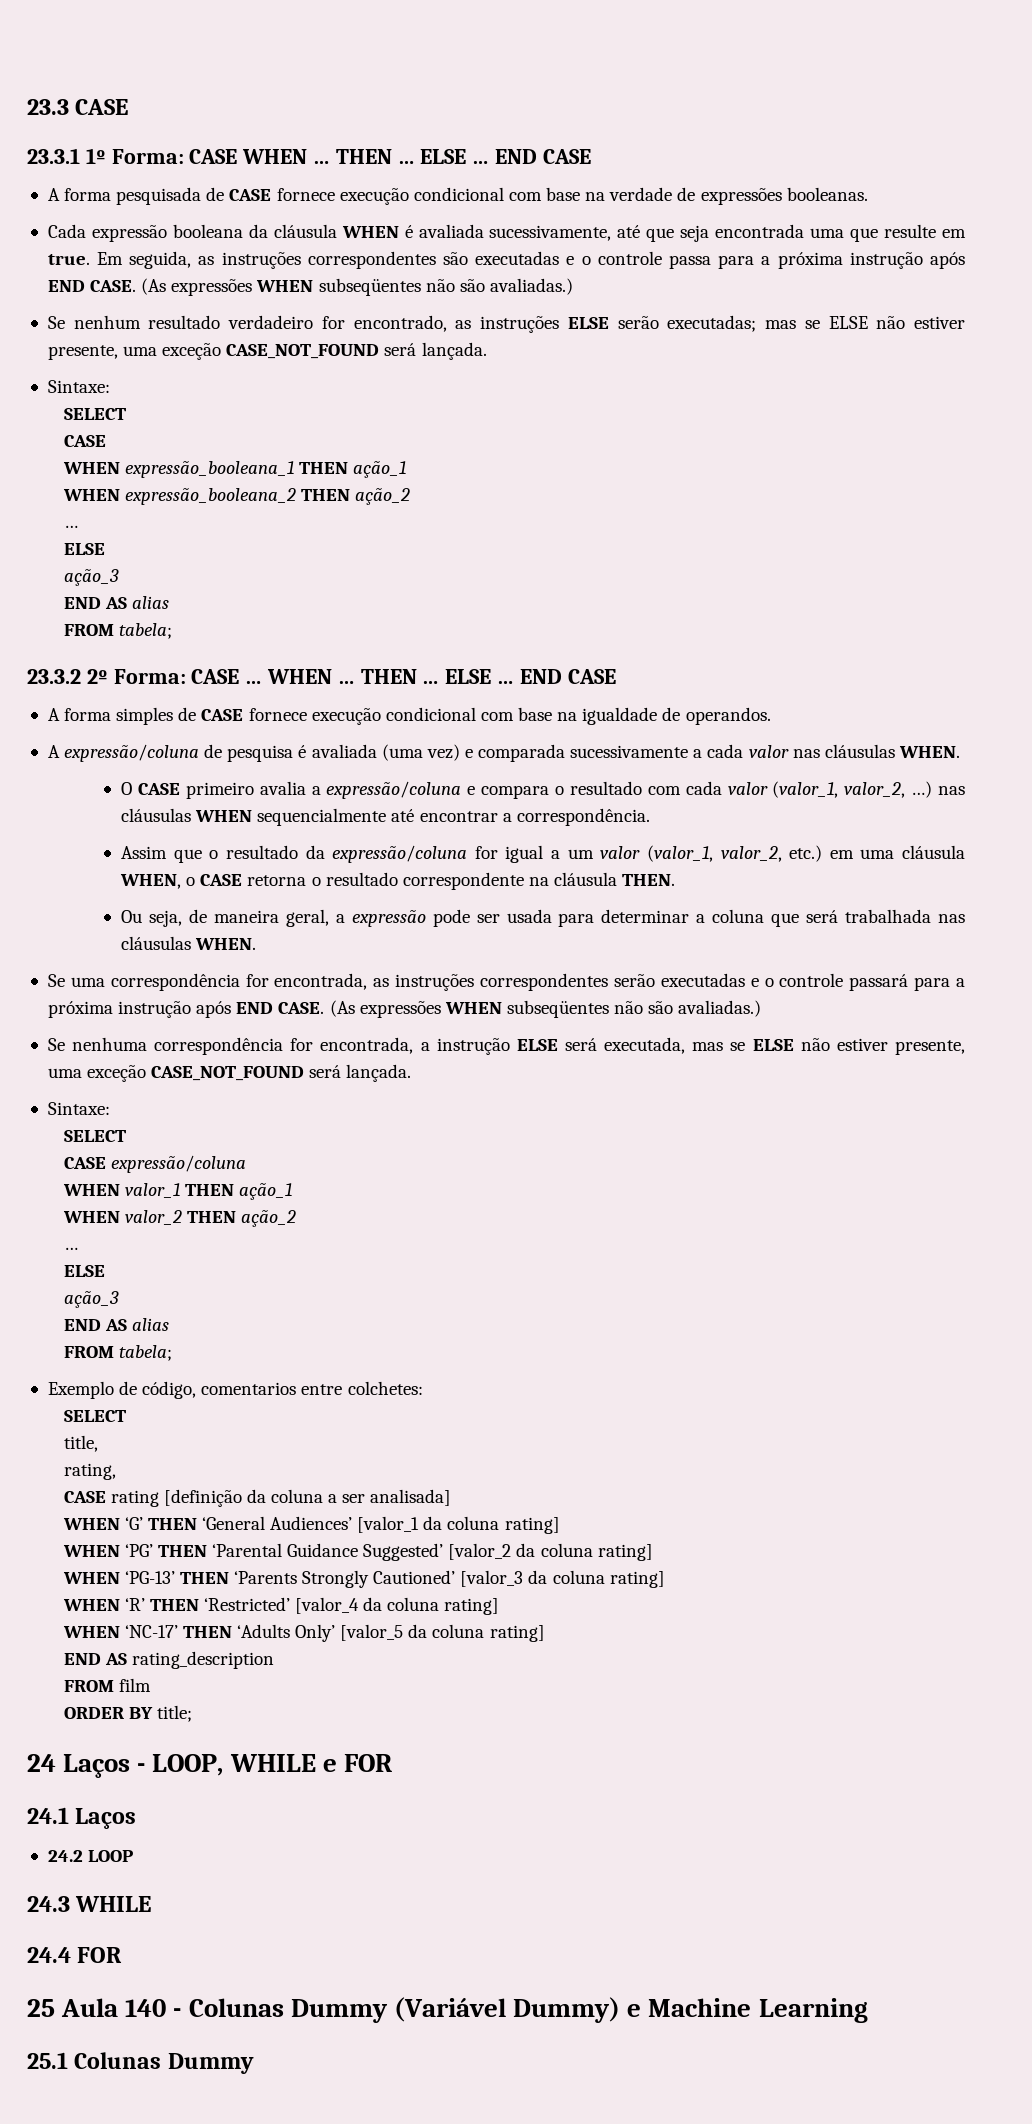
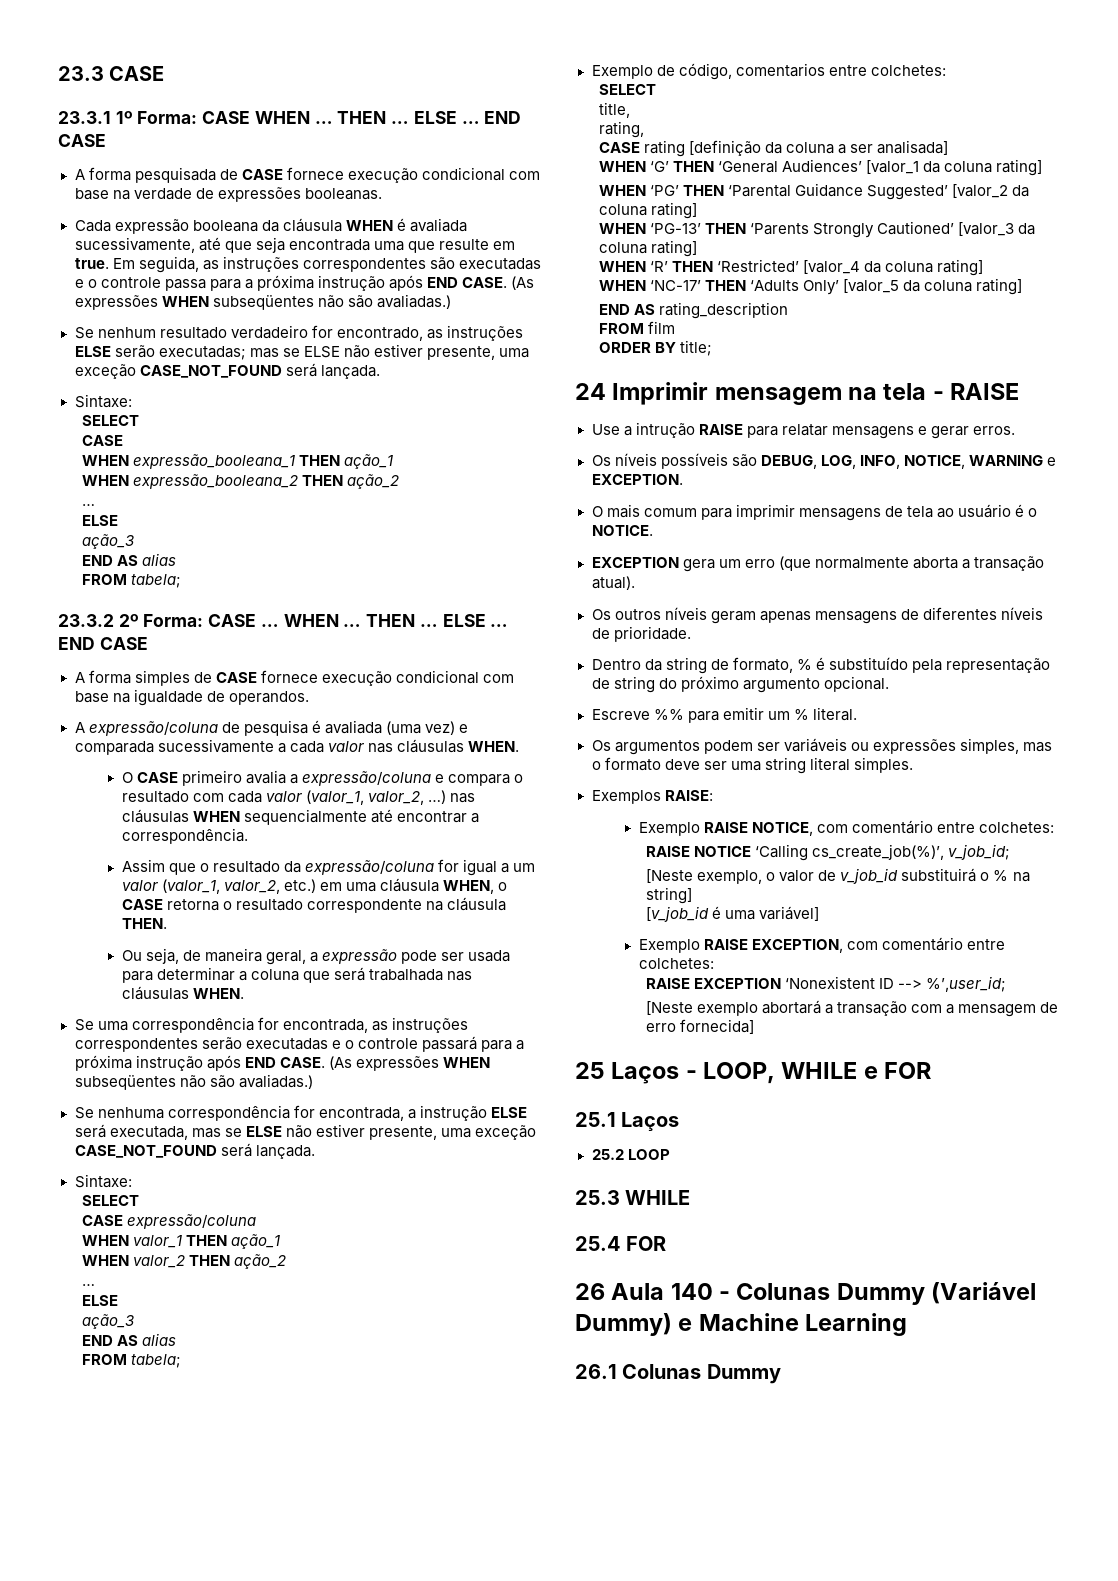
(56, 1763) none -> [612,382,1020,405] [591,422,1015,439] [591,453,1056,469] [591,474,683,485] [591,504,1038,521] [591,525,653,536] [591,556,1044,572] [591,576,635,590] [591,607,1043,624] [591,626,691,642] [591,657,1050,674] [591,676,889,693] [591,707,857,723] [591,738,1052,755] [591,757,913,774] [591,790,713,804] [638,820,1055,836] [646,844,1011,861] [646,868,1030,884] [646,887,693,904] [646,906,820,922] [638,937,1006,953] [638,958,714,969] [646,976,1007,992] [646,1000,1059,1017] [646,1019,755,1034] [575,1062,605,1079] Imprimir mensagem na tela - RAISE // Use a intrução RAISE para relatar mensagens e gerar erros. // Os níveis possíveis são DEBUG, LOG, INFO, NOTICE, WARNING e EXCEPTION. // O mais comum para imprimir mensagens de tela ao usuário é o NOTICE. // EXCEPTION gera um erro (que normalmente aborta a transação atual). // Os outros níveis geram apenas mensagens de diferentes níveis de prioridade. // Dentro da string de formato, % é substituído pela representação de string do próximo argumento opcional. // Escreve %% para emitir um % literal. // Os argumentos podem ser variáveis ou expressões simples, mas o formato deve ser uma string literal simples. // Exemplos RAISE: // Exemplo RAISE NOTICE, com comentário entre colchetes: // RAISE NOTICE ‘Calling cs_create_job(%)’, v_job_id; // [Neste exemplo, o valor de v_job_id substituirá o % na string] // [v_job_id é uma variável] // Exemplo RAISE EXCEPTION, com comentário entre colchetes: // RAISE EXCEPTION ‘Nonexistent ID --> %’,user_id; // [Neste exemplo abortará a transação com a mensagem de erro fornecida] // 25
[27,1807,69,1824] 24.1 -> [575,1112,616,1127] 25.1
[47,1850,83,1862] 24.2 -> [591,1149,624,1160] 25.2
[27,1896,70,1912] 24.3 -> [575,1190,620,1205] 25.3
[27,1947,123,1963] [27,1999,55,2017] 24.4 FOR // 25 -> [575,1236,667,1251] [575,1283,605,1300] 25.4 FOR // 26
[27,2052,68,2069] 25.1 -> [575,1364,617,1379] 26.1

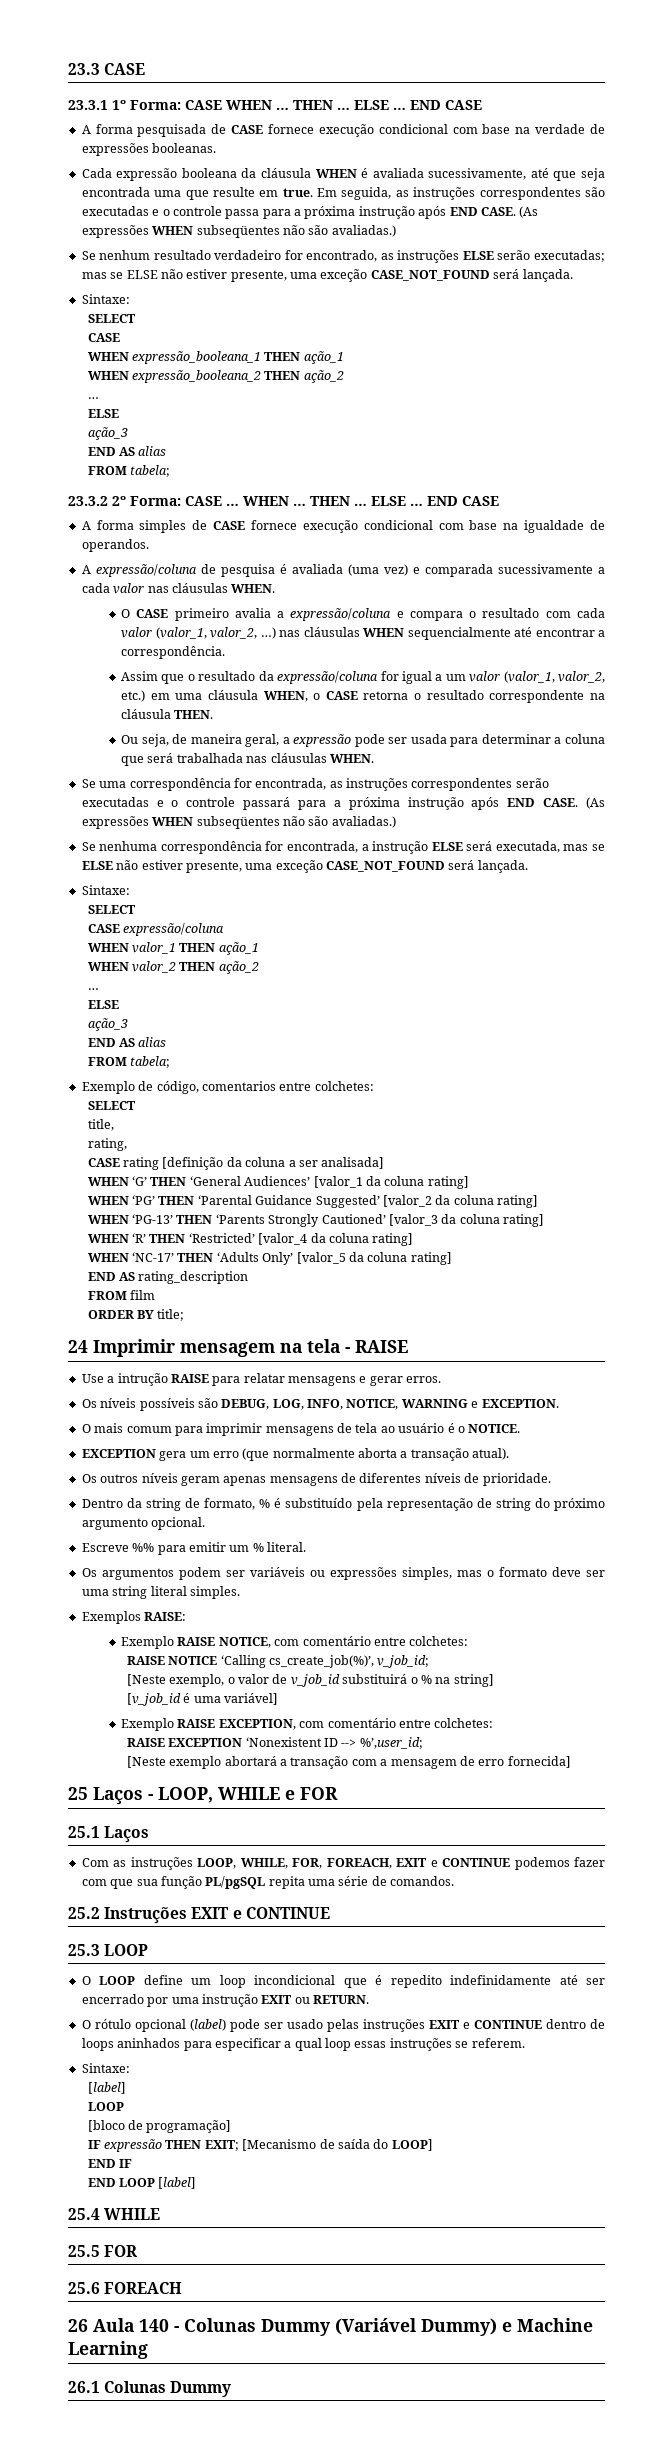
[591,1149,670,1160] [575,1190,620,1205] 25.2 LOOP // 25.3 -> [81,1857,606,1870] [81,1876,455,1889] [68,1907,330,1924] [68,1944,149,1956] [81,1975,606,1988] [81,1994,369,2007] [81,2019,605,2032] [81,2038,525,2051] [81,2063,130,2073] [87,2082,126,2094] [87,2102,124,2111] [87,2120,232,2133] [87,2139,433,2152] [87,2159,133,2168] [87,2177,197,2189] [68,2208,100,2220] Com as instruções LOOP, WHILE, FOR, FOREACH, EXIT e CONTINUE podemos fazer com que sua função PL/pgSQL repita uma série de comandos. // 25.2 Instruções EXIT e CONTINUE // 25.3 LOOP // O LOOP define um loop incondicional que é repedito indefinidamente até ser encerrado por uma instrução EXIT ou RETURN. // O rótulo opcional (label) pode ser usado pelas instruções EXIT e CONTINUE dentro de loops aninhados para especificar a qual loop essas instruções se referem. // Sintaxe: // [label] // LOOP // [bloco de programação] // IF expressão THEN EXIT; [Mecanismo de saída do LOOP] // END IF // END LOOP [label] // 25.4
[575,1236,667,1251] 25.4 FOR -> [68,2245,139,2257] [68,2282,183,2294] 25.5 FOR // 25.6 FOREACH

